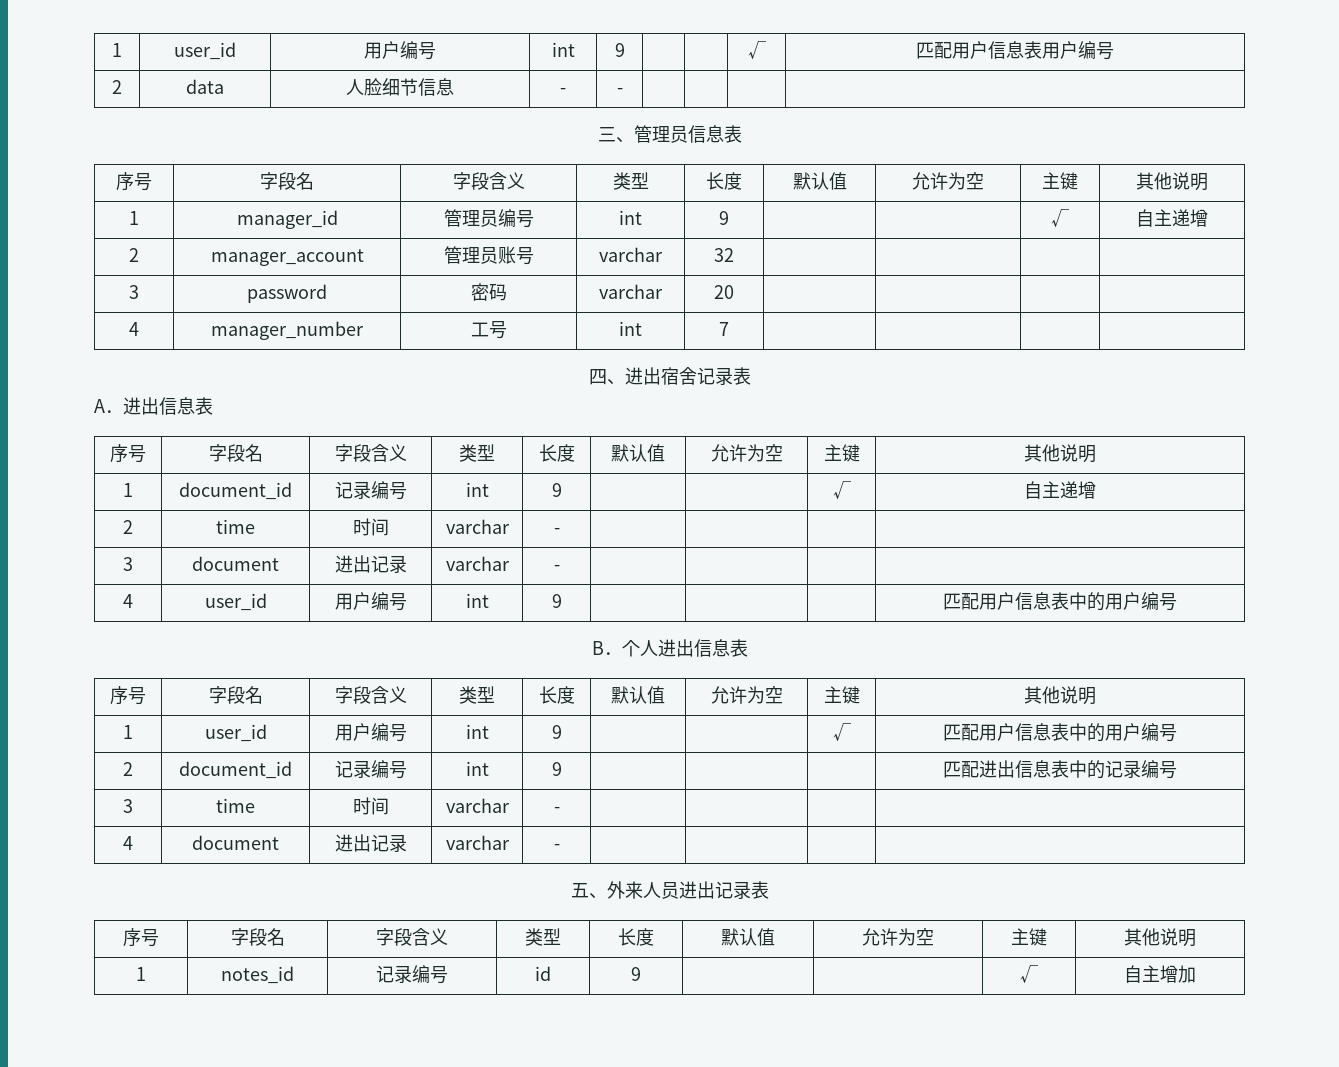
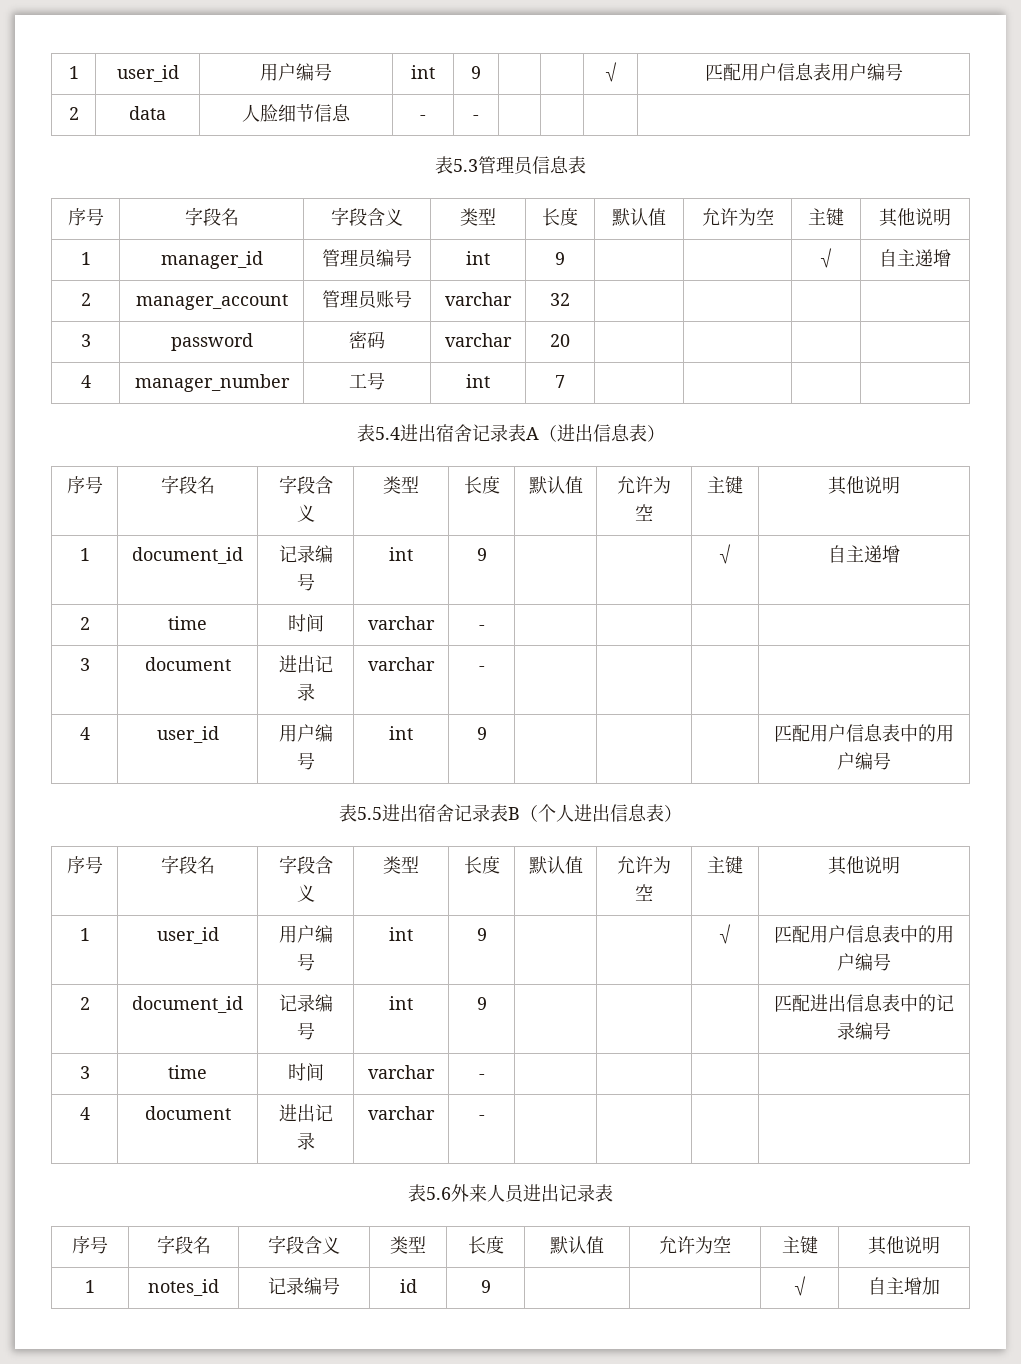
[597,127,634,143] 三、 -> [435,156,478,174] 表5.3
[588,367,751,385] [94,397,213,415] 四、进出宿舍记录表 // A．进出信息表 -> [356,424,665,442] 表5.4进出宿舍记录表A（进出信息表）
[591,641,622,655] B． -> [339,804,538,822] 表5.5进出宿舍记录表B（
(748, 648) none -> [664,805,682,822] ）
[570,883,607,899] 五、 -> [408,1184,451,1202] 表5.6

